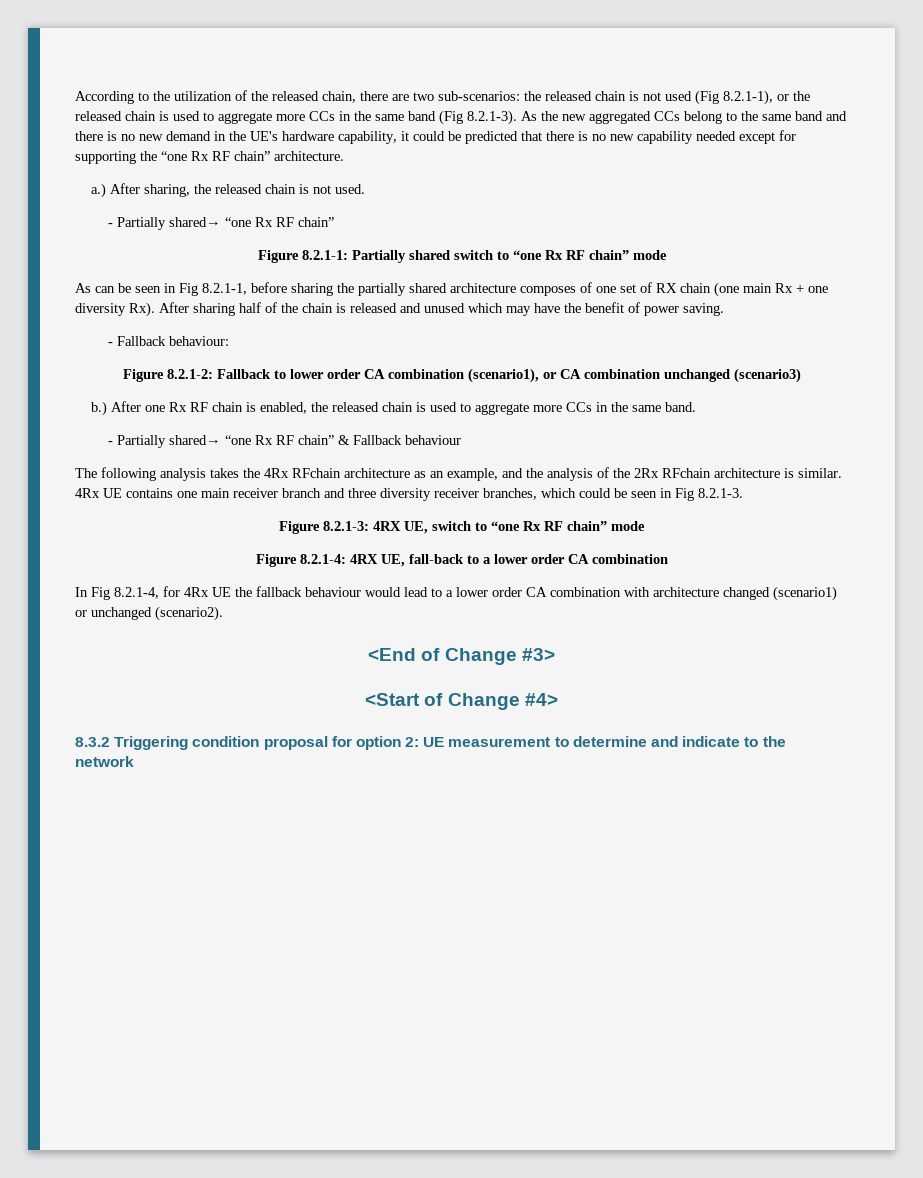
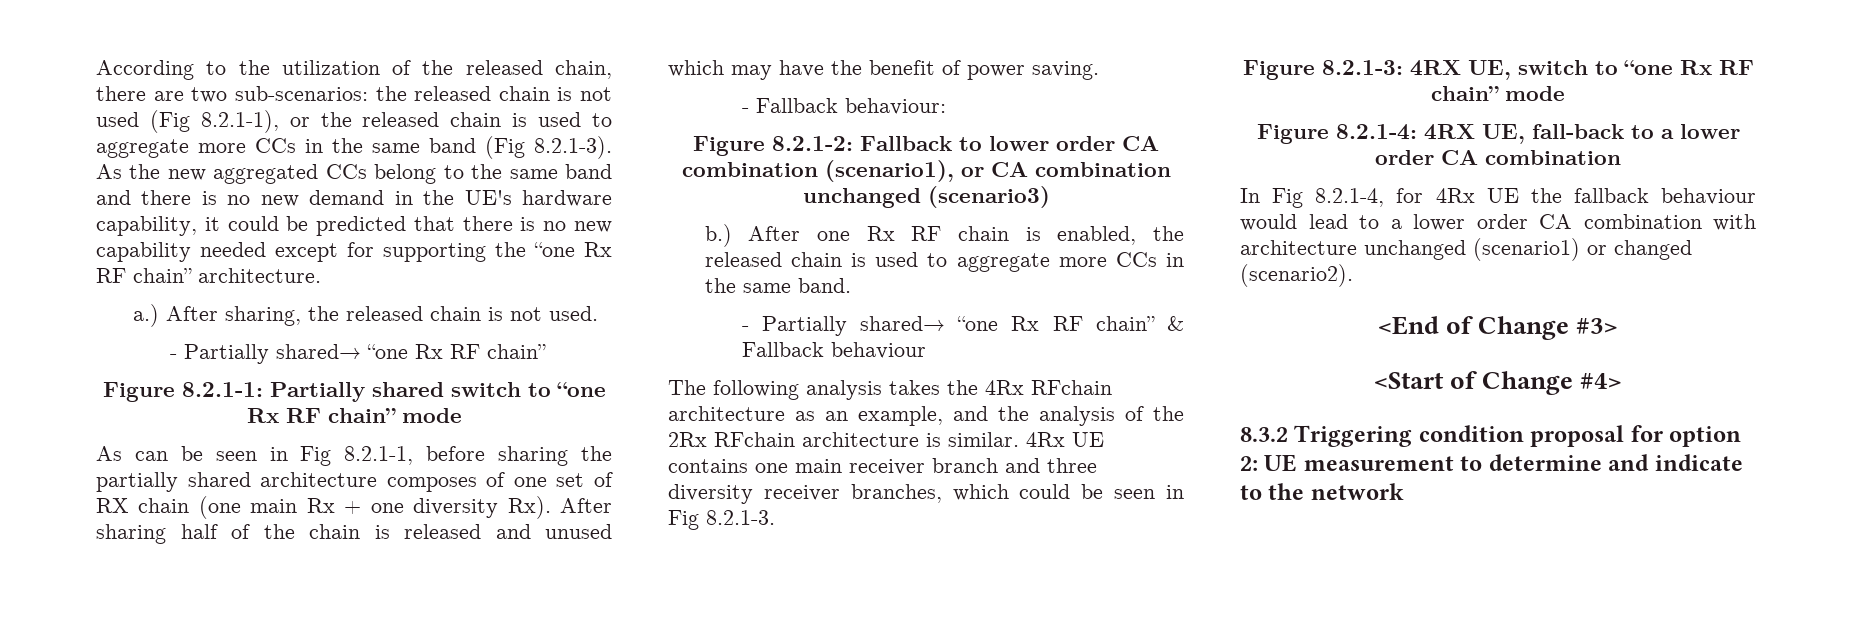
[723,587,770,600] changed -> [1364,240,1466,260] unchanged
[91,607,152,620] unchanged -> [1614,240,1692,260] changed

